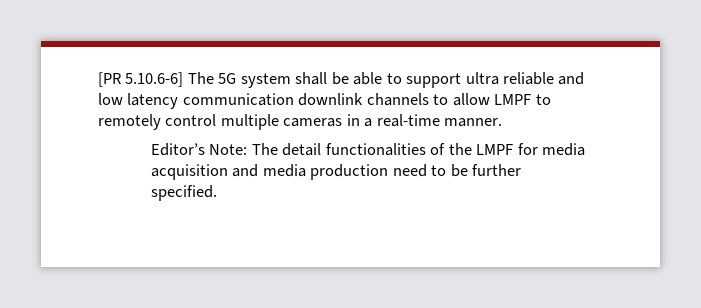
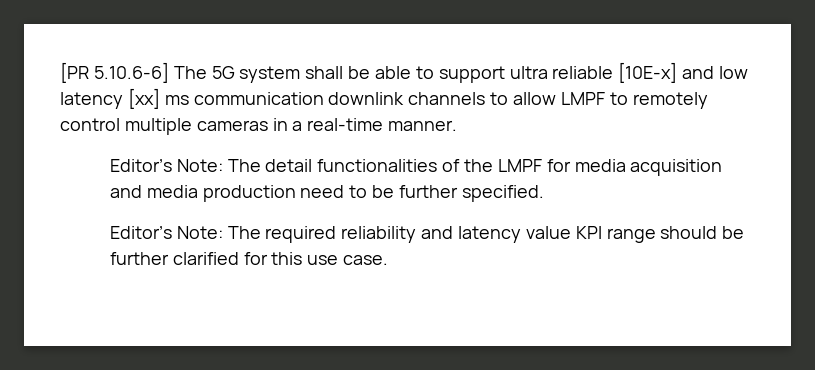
(555, 78) none -> [618,62,678,83] [10E-x]
(179, 101) none -> [127,88,189,109] [xx] ms
(218, 193) none -> [109,226,745,243] [109,252,389,265] // Editor’s Note: The required reliability and latency value KPI range should be further clarified for this use case.

